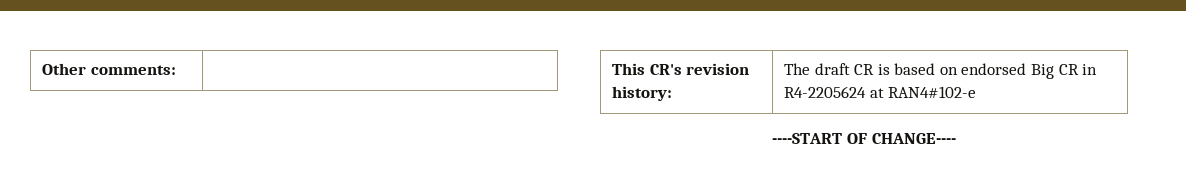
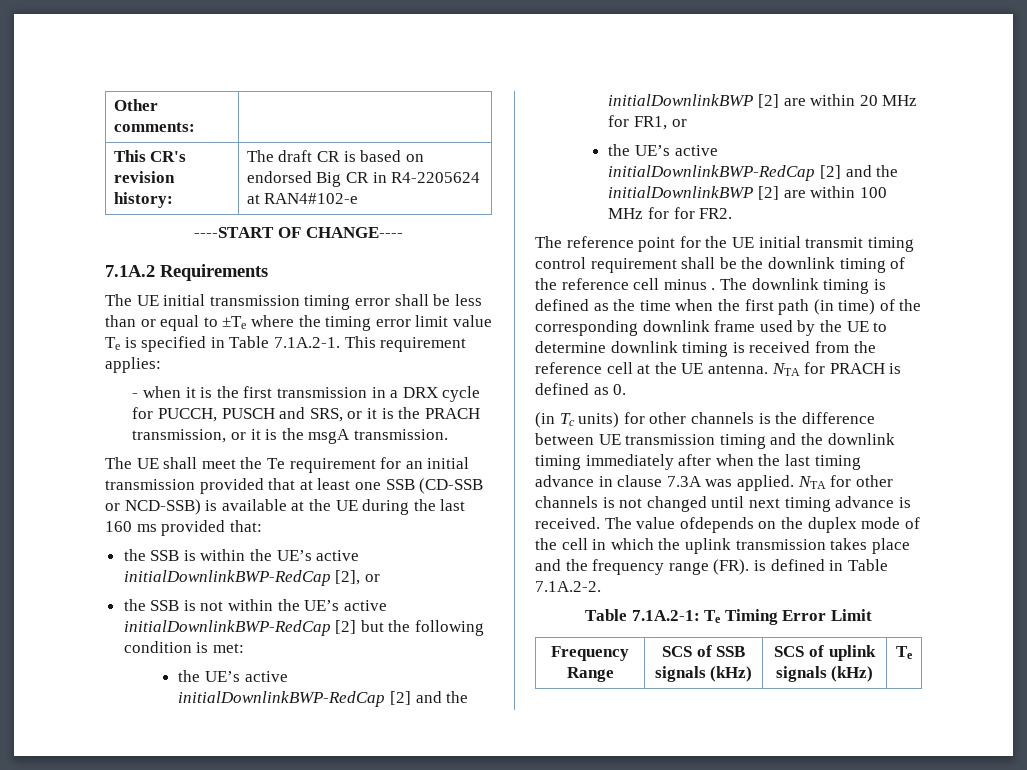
(956, 138) none -> [105,264,268,281] [105,294,482,310] [105,315,492,331] [105,336,467,352] [105,357,161,373] [132,386,481,402] [132,407,480,422] [132,428,448,444] [105,457,470,473] [105,478,484,494] [105,499,466,515] [105,520,262,536] [123,549,360,561] [123,570,380,586] [123,599,387,611] [123,620,485,636] [123,641,244,653] [178,670,288,682] [178,691,469,707] [608,94,918,108] [608,115,687,130] [608,144,718,156] [608,165,899,181] [608,186,887,200] [608,207,733,219] [535,236,914,252] [535,257,906,273] [535,278,886,294] [535,299,922,315] [535,320,888,336] [535,341,876,357] [535,362,902,376] [535,383,627,395] [535,412,875,428] [535,433,895,449] [535,454,861,470] [535,475,893,491] [535,496,911,512] [535,517,920,533] [535,538,910,554] [535,559,888,575] [535,581,601,592] [585,609,872,625] [551,646,629,661] [566,667,614,682] [661,645,746,657] [654,666,753,682] [774,645,876,661] [775,666,874,682] [896,646,913,659] // 7.1A.2 Requirements // The UE initial transmission timing error shall be less than or equal to ±Te where the timing error limit value Te is specified in Table 7.1A.2-1. This requirement applies: // - when it is the first transmission in a DRX cycle for PUCCH, PUSCH and SRS, or it is the PRACH transmission, or it is the msgA transmission. // The UE shall meet the Te requirement for an initial transmission provided that at least one SSB (CD-SSB or NCD-SSB) is available at the UE during the last 160 ms provided that: // the SSB is within the UE’s active initialDownlinkBWP-RedCap [2], or // the SSB is not within the UE’s active initialDownlinkBWP-RedCap [2] but the following condition is met: // the UE’s active initialDownlinkBWP-RedCap [2] and the initialDownlinkBWP [2] are within 20 MHz for FR1, or // the UE’s active initialDownlinkBWP-RedCap [2] and the initialDownlinkBWP [2] are within 100 MHz for for FR2. // The reference point for the UE initial transmit timing control requirement shall be the downlink timing of the reference cell minus . The downlink timing is defined as the time when the first path (in time) of the corresponding downlink frame used by the UE to determine downlink timing is received from the reference cell at the UE antenna. NTA for PRACH is defined as 0. // (in Tc units) for other channels is the difference between UE transmission timing and the downlink timing immediately after when the last timing advance in clause 7.3A was applied. NTA for other channels is not changed until next timing advance is received. The value ofdepends on the duplex mode of the cell in which the uplink transmission takes place and the frequency range (FR). is defined in Table 7.1A.2-2. // Table 7.1A.2-1: Te Timing Error Limit // Frequency Range | SCS of SSB signals (kHz) | SCS of uplink signals (kHz) | Te

